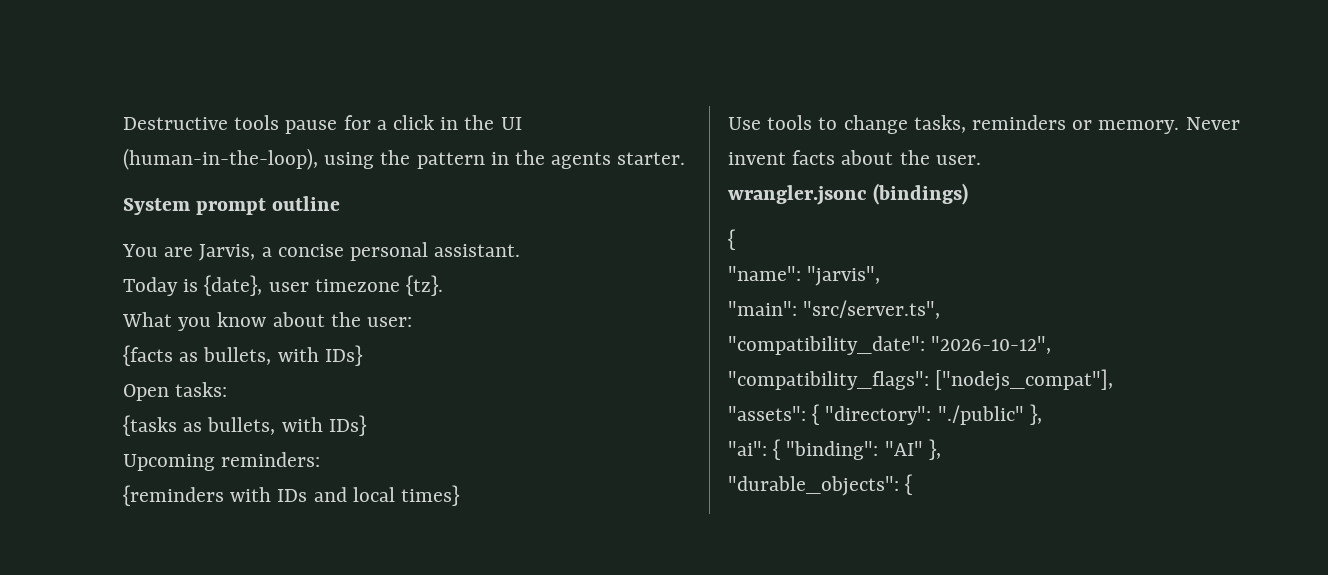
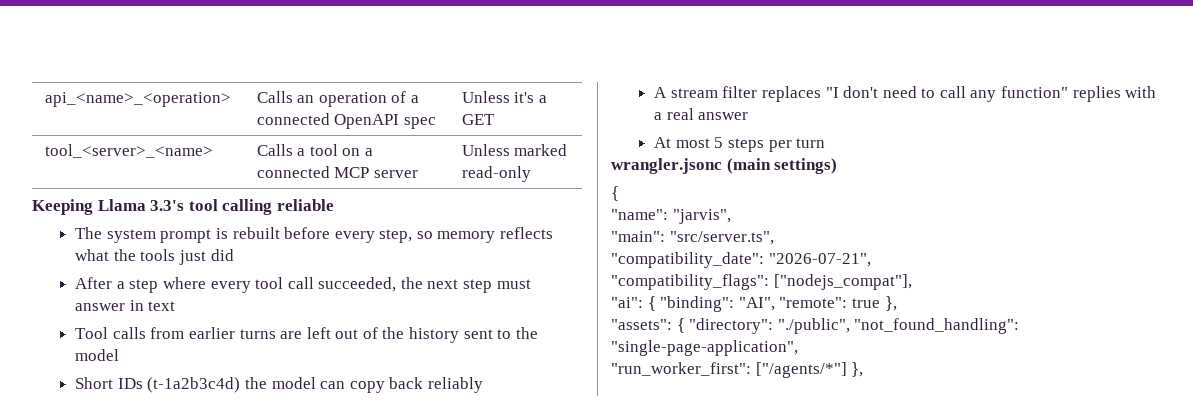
[123,115,522,134] [123,148,686,170] [123,196,341,215] [122,242,521,261] [123,275,444,296] [122,312,413,331] [123,345,363,366] [123,382,228,401] [123,415,367,436] [123,452,321,471] [123,485,461,506] [728,115,1240,134] [728,150,981,165] Destructive tools pause for a click in the UI (human-in-the-loop), using the pattern in the agents starter. // System prompt outline // You are Jarvis, a concise personal assistant. // Today is {date}, user timezone {tz}. // What you know about the user: // {facts as bullets, with IDs} // Open tasks: // {tasks as bullets, with IDs} // Upcoming reminders: // {reminders with IDs and local times} // Use tools to change tasks, reminders or memory. Never invent facts about the user. -> [44,92,231,107] [256,91,420,107] [256,113,436,129] [461,91,547,103] [461,114,495,125] [44,144,213,158] [256,144,374,156] [256,166,418,178] [461,144,568,156] [461,166,531,182] [32,199,334,215] [75,227,554,243] [75,249,234,265] [75,277,531,293] [75,300,176,311] [75,327,538,343] [75,349,120,361] [75,377,483,393] [654,86,1157,102] [654,108,749,120] [654,137,826,152] api_<name>_<operation> | Calls an operation of a connected OpenAPI spec | Unless it's a GET // tool_<server>_<name> | Calls a tool on a connected MCP server | Unless marked read-only // Keeping Llama 3.3's tool calling reliable // The system prompt is rebuilt before every step, so memory reflects what the tools just did // After a step where every tool call succeeded, the next step must answer in text // Tool calls from earlier turns are left out of the history sent to the model // Short IDs (t-1a2b3c4d) the model can copy back reliably // A stream filter replaces "I don't need to call any function" replies with a real answer // At most 5 steps per turn
[873,183,969,205] (bindings) -> [726,158,838,174] (main settings)
[931,336,1052,354] "2026-10-12", -> [768,253,871,267] "2026-07-21",
[728,404,1042,425] [728,439,941,460] [728,474,914,496] "assets": { "directory": "./public" }, // "ai": { "binding": "AI" }, // "durable_objects": { -> [611,296,897,312] [611,318,1020,334] [611,340,798,356] [611,362,864,378] "ai": { "binding": "AI", "remote": true }, // "assets": { "directory": "./public", "not_found_handling": "single-page-application", // "run_worker_first": ["/agents/*"] },

